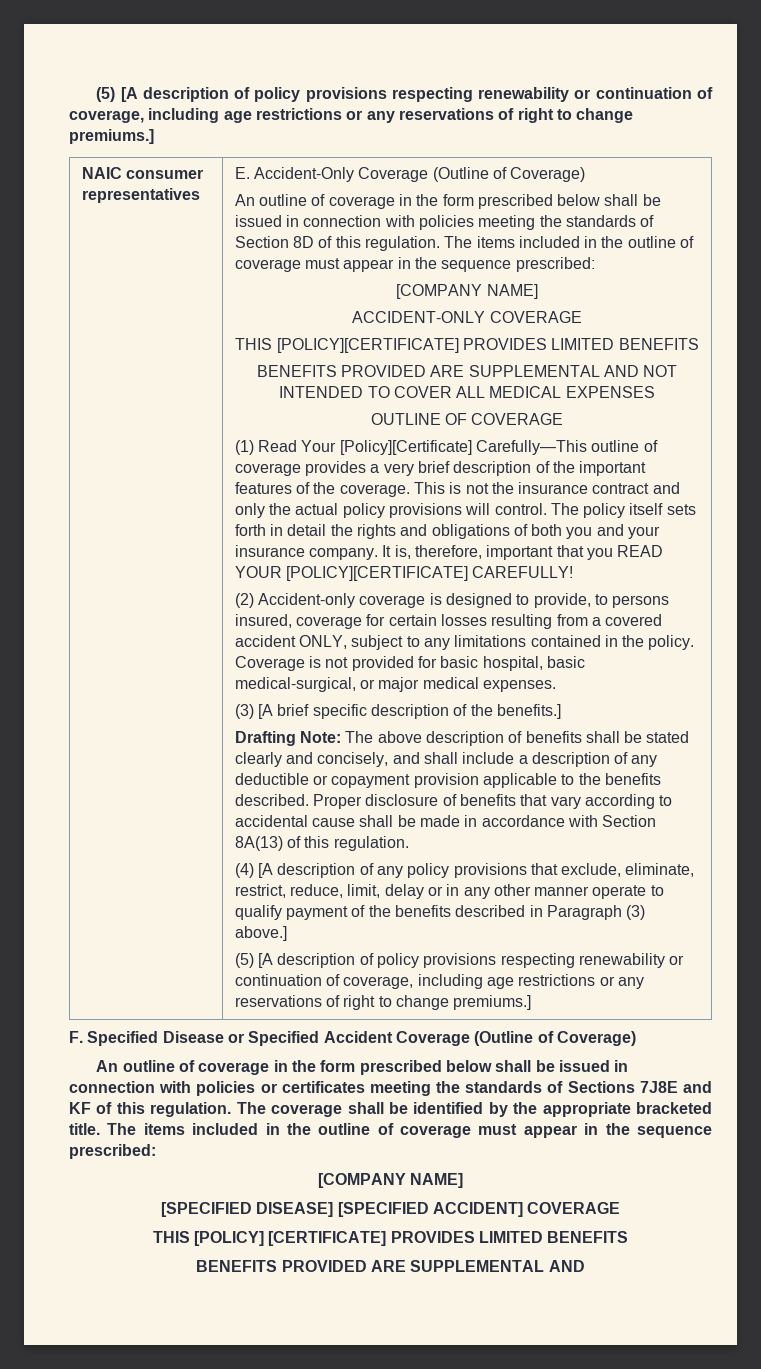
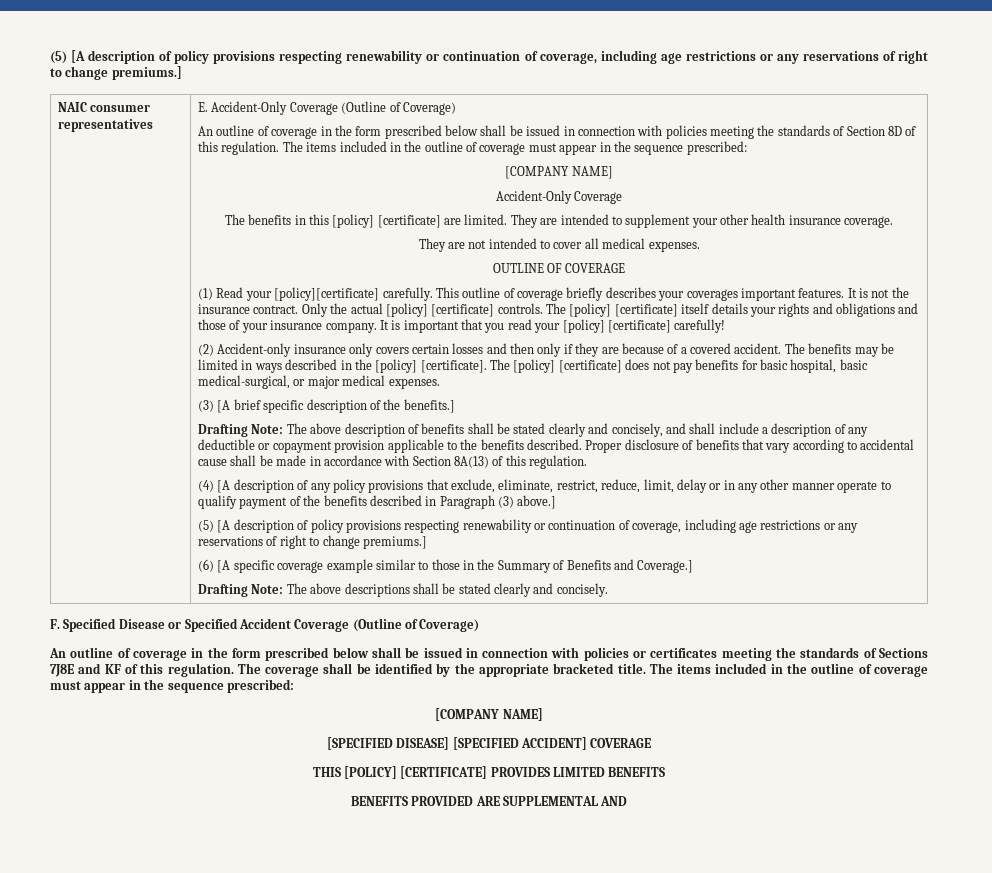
[352,311,582,323] [235,338,699,353] [256,365,678,377] [279,386,655,398] ACCIDENT-ONLY COVERAGE // THIS [POLICY][CERTIFICATE] PROVIDES LIMITED BENEFITS // BENEFITS PROVIDED ARE SUPPLEMENTAL AND NOT INTENDED TO COVER ALL MEDICAL EXPENSES -> [495,190,623,204] [224,214,894,228] [418,238,700,252] Accident-Only Coverage // The benefits in this [policy] [certificate] are limited. They are intended to supplement your other health insurance coverage. // They are not intended to cover all medical expenses.
[301,440,658,455] [234,461,647,476] [234,482,680,497] [234,503,696,518] [234,524,624,539] Your [Policy][Certificate] Carefully—This outline of coverage provides a very brief description of the important features of the coverage. This is not the insurance contract and only the actual policy provisions will control. The policy itself sets forth in detail the rights and obligations of both you and -> [245,287,909,301] [198,303,919,317] [198,319,241,330] your [policy][certificate] carefully. This outline of coverage briefly describes your coverages important features. It is not the insurance contract. Only the actual [policy] [certificate] controls. The [policy] [certificate] itself details your rights and obligations and those of
[394,545,482,559] is, therefore, -> [391,320,401,330] is
[617,545,664,557] [234,566,574,581] [234,593,670,608] [234,614,663,629] [234,635,695,650] [234,656,414,671] READ YOUR [POLICY][CERTIFICATE] CAREFULLY! // (2) Accident-only coverage is designed to provide, to persons insured, coverage for certain losses resulting from a covered accident ONLY, subject to any limitations contained in the policy. Coverage is not provided -> [507,319,726,333] [198,343,894,357] [198,359,739,373] read your [policy] [certificate] carefully! // (2) Accident-only insurance only covers certain losses and then only if they are because of a covered accident. The benefits may be limited in ways described in the [policy] [certificate]. The [policy] [certificate] does not pay benefits
(532, 1002) none -> [198,559,694,573] [198,583,608,597] // (6) [A specific coverage example similar to those in the Summary of Benefits and Coverage.] // Drafting Note: The above descriptions shall be stated clearly and concisely.

